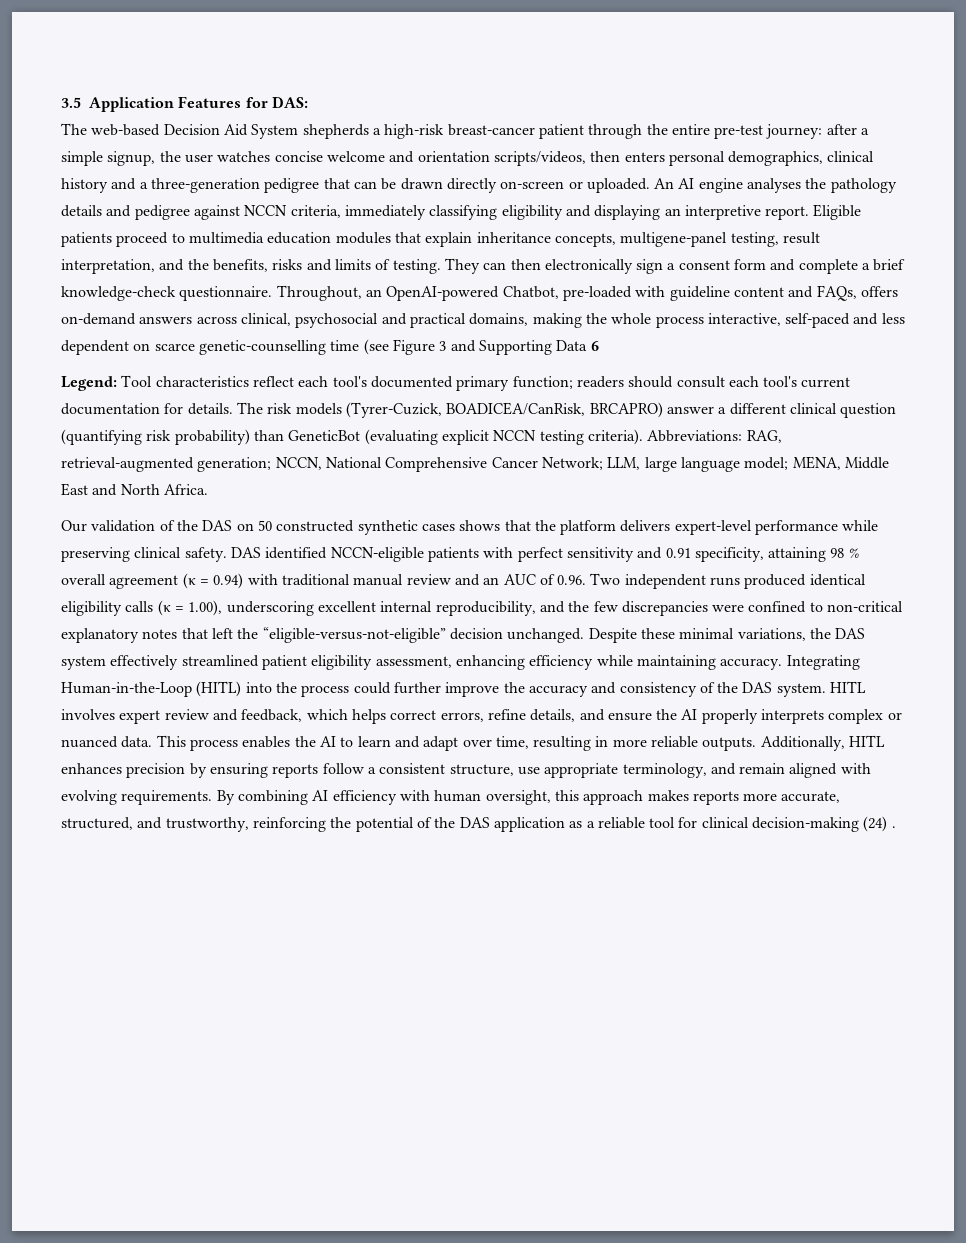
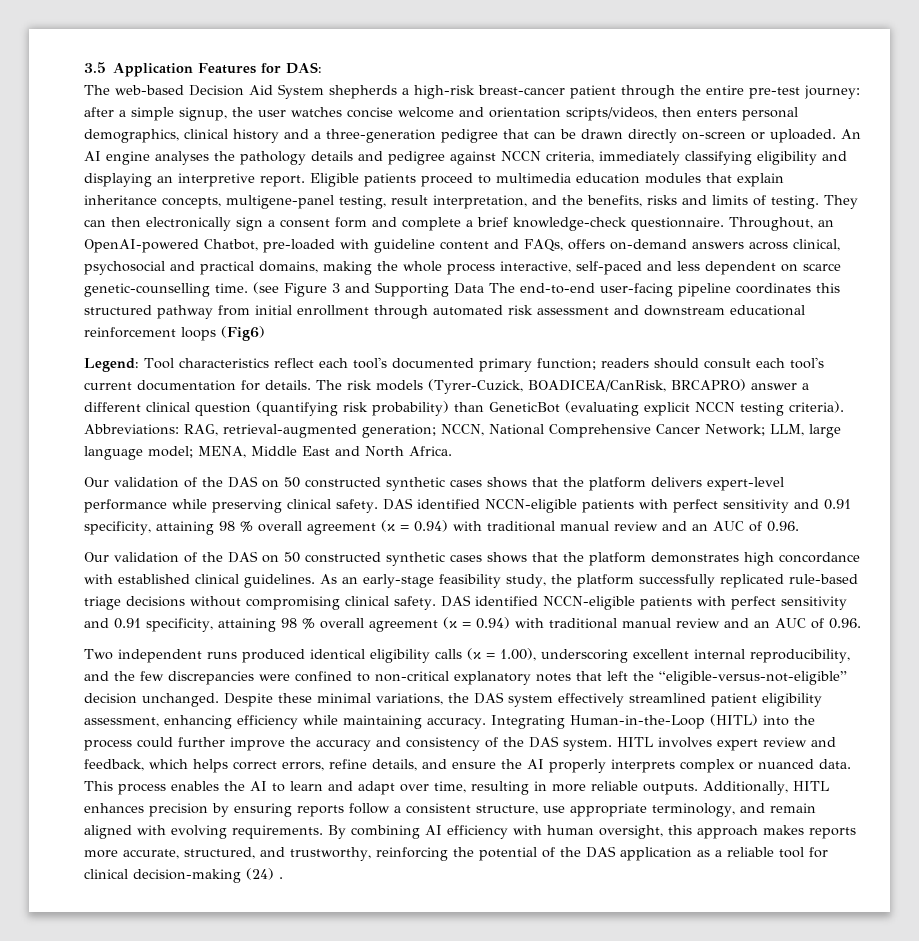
[330,340,360,351] time -> [215,283,248,293] time.
[590,341,599,351] 6 -> [489,283,840,297] [84,305,805,319] [84,326,265,341] The end-to-end user-facing pipeline coordinates this structured pathway from initial enrollment through automated risk assessment and downstream educational reinforcement loops (Fig6)
(587, 580) none -> [84,551,860,566] [84,574,858,588] [84,595,847,610] [84,617,861,632] // Our validation of the DAS on 50 constructed synthetic cases shows that the platform demonstrates high concordance with established clinical guidelines. As an early-stage feasibility study, the platform successfully replicated rule-based triage decisions without compromising clinical safety. DAS identified NCCN-eligible patients with perfect sensitivity and 0.91 specificity, attaining 98 % overall agreement (κ = 0.94) with traditional manual review and an AUC of 0.96. //

